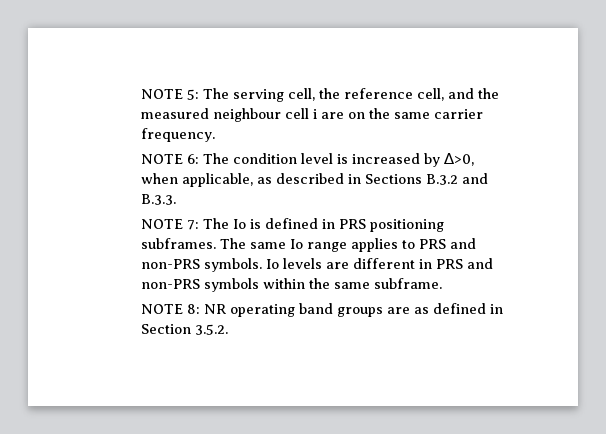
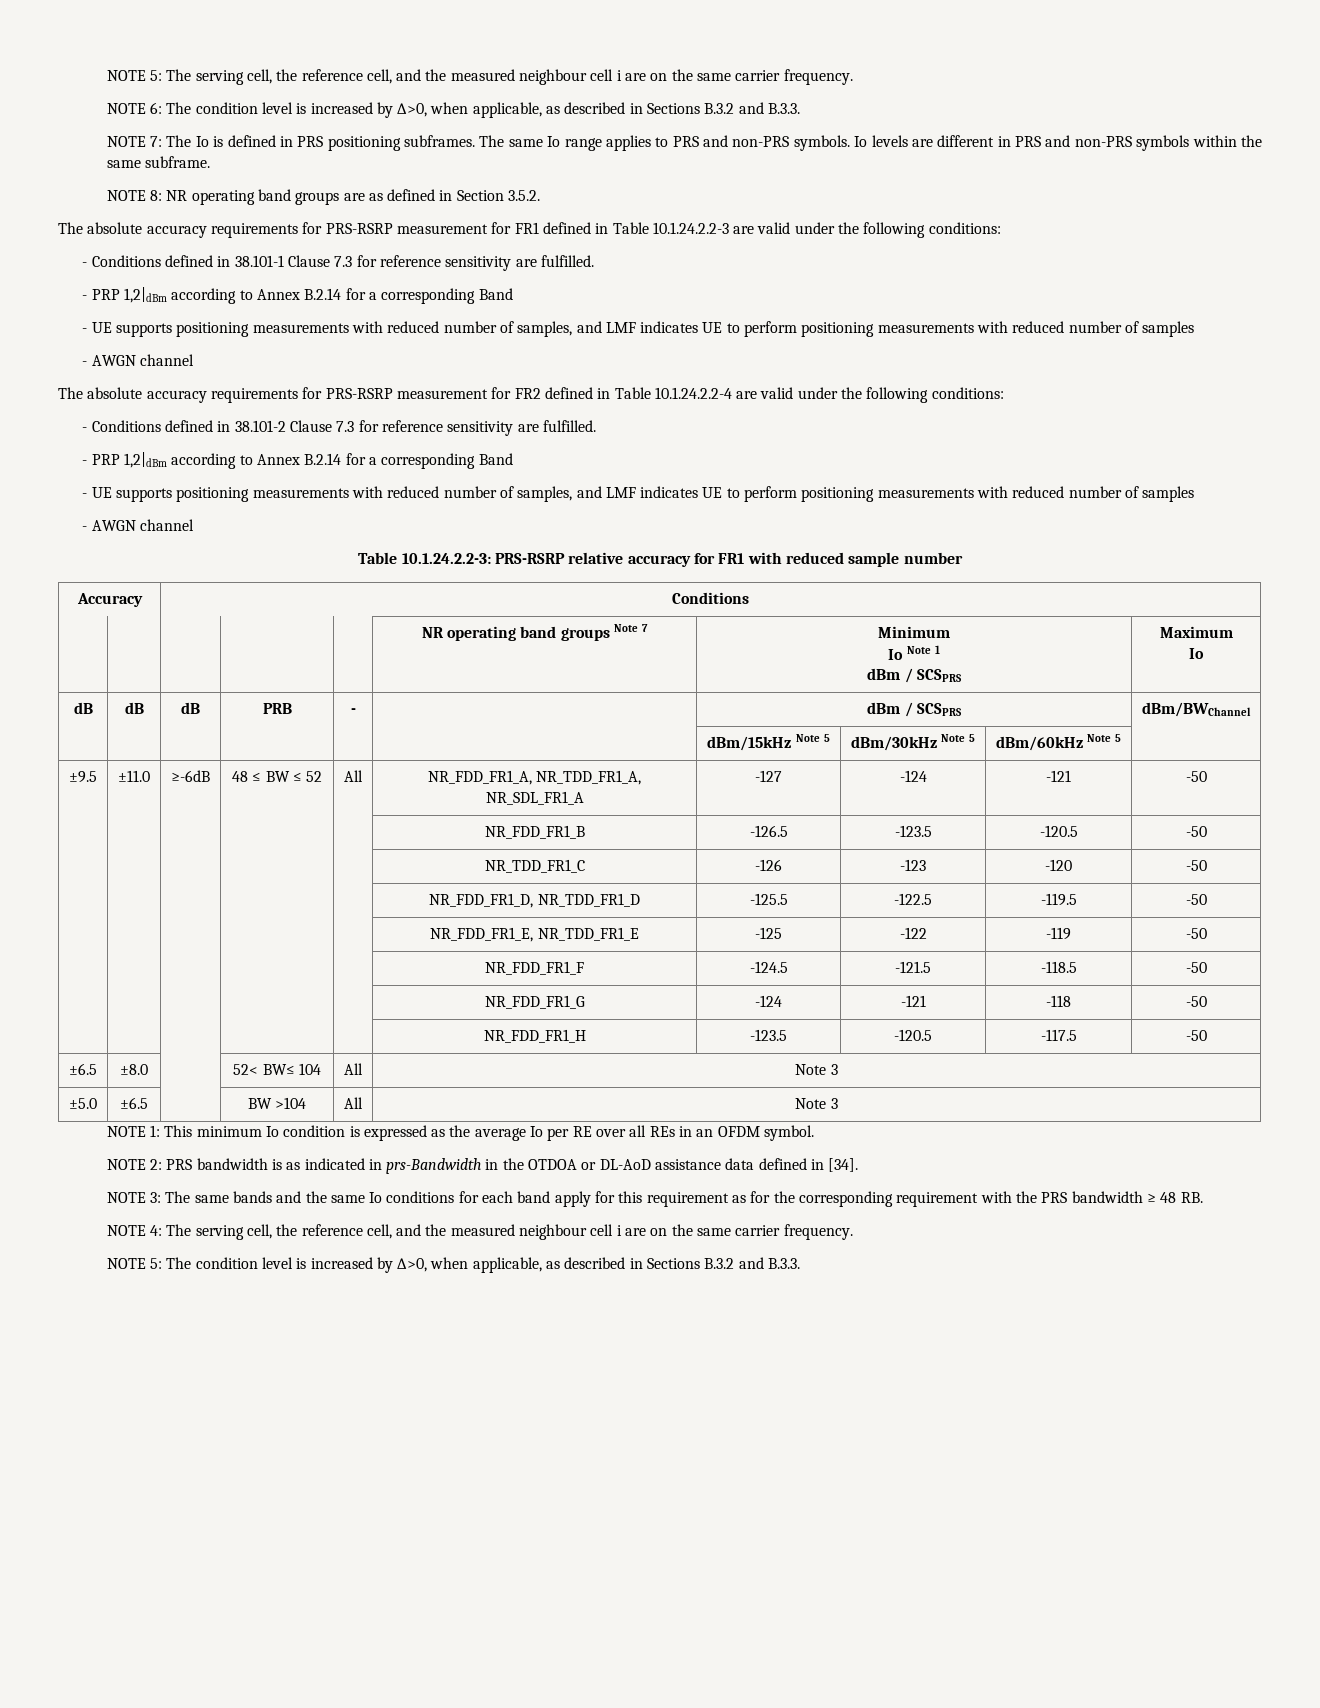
(229, 329) none -> [58,222,1001,238] [82,255,594,271] [82,287,513,304] [82,321,1195,337] [82,354,194,366] [58,387,1004,403] [82,420,596,436] [82,452,513,469] [82,486,1195,502] [82,519,194,531] [358,552,963,567] [76,593,143,607] [672,592,749,604] [421,624,649,641] [878,626,950,638] [888,645,940,660] [867,668,962,683] [1159,626,1233,638] [1189,648,1204,659] [73,702,93,714] [124,702,144,714] [181,702,200,714] [262,703,292,714] [350,708,356,714] [867,702,962,717] [1142,702,1251,717] [707,734,830,751] [850,734,976,751] [995,734,1122,751] [69,771,97,783] [118,770,150,782] [171,770,210,782] [231,771,323,782] [344,770,363,782] [427,770,642,785] [485,791,584,805] [755,770,782,782] [899,770,927,782] [1046,770,1071,782] [1185,771,1207,782] [484,825,585,839] [749,825,788,837] [894,825,932,837] [1039,825,1078,837] [1185,826,1207,837] [484,859,585,873] [755,859,782,871] [900,859,926,871] [1045,859,1072,871] [1185,860,1207,871] [429,893,640,908] [749,893,788,905] [894,893,932,905] [1040,893,1077,906] [1185,894,1207,905] [430,927,639,942] [755,927,782,939] [899,927,927,939] [1046,927,1071,940] [1185,928,1207,939] [485,961,584,975] [749,961,788,973] [895,961,931,973] [1040,961,1077,973] [1185,962,1207,973] [484,995,585,1009] [755,995,782,1007] [900,995,926,1007] [1046,995,1071,1007] [1185,996,1207,1007] [483,1029,586,1043] [750,1029,787,1041] [894,1029,932,1041] [1040,1029,1077,1041] [1185,1030,1207,1041] [69,1063,97,1075] [120,1064,148,1075] [233,1063,321,1075] [344,1063,363,1075] [795,1064,838,1075] [69,1098,97,1109] [120,1097,148,1109] [247,1097,307,1109] [344,1097,363,1109] [795,1098,838,1109] [106,1125,814,1141] [106,1158,859,1174] [106,1191,1203,1207] [106,1224,853,1240] [106,1257,801,1273] // The absolute accuracy requirements for PRS-RSRP measurement for FR1 defined in Table 10.1.24.2.2-3 are valid under the following conditions: // - Conditions defined in 38.101-1 Clause 7.3 for reference sensitivity are fulfilled. // - PRP 1,2|dBm according to Annex B.2.14 for a corresponding Band // - UE supports positioning measurements with reduced number of samples, and LMF indicates UE to perform positioning measurements with reduced number of samples // - AWGN channel // The absolute accuracy requirements for PRS-RSRP measurement for FR2 defined in Table 10.1.24.2.2-4 are valid under the following conditions: // - Conditions defined in 38.101-2 Clause 7.3 for reference sensitivity are fulfilled. // - PRP 1,2|dBm according to Annex B.2.14 for a corresponding Band // - UE supports positioning measurements with reduced number of samples, and LMF indicates UE to perform positioning measurements with reduced number of samples // - AWGN channel // Table 10.1.24.2.2-3: PRS-RSRP relative accuracy for FR1 with reduced sample number // Accuracy | Conditions // | | | | | NR operating band groups Note 7 | Minimum // Io Note 1 // dBm / SCSPRS | Maximum // Io // dB | dB | dB | PRB | - | | dBm / SCSPRS | dBm/BWChannel // | | | | | | dBm/15kHz Note 5 | dBm/30kHz Note 5 | dBm/60kHz Note 5 | // ±9.5 | ±11.0 | ≥-6dB | 48 ≤ BW ≤ 52 | All | NR_FDD_FR1_A, NR_TDD_FR1_A, NR_SDL_FR1_A | -127 | -124 | -121 | -50 // | | | | | NR_FDD_FR1_B | -126.5 | -123.5 | -120.5 | -50 // | | | | | NR_TDD_FR1_C | -126 | -123 | -120 | -50 // | | | | | NR_FDD_FR1_D, NR_TDD_FR1_D | -125.5 | -122.5 | -119.5 | -50 // | | | | | NR_FDD_FR1_E, NR_TDD_FR1_E | -125 | -122 | -119 | -50 // | | | | | NR_FDD_FR1_F | -124.5 | -121.5 | -118.5 | -50 // | | | | | NR_FDD_FR1_G | -124 | -121 | -118 | -50 // | | | | | NR_FDD_FR1_H | -123.5 | -120.5 | -117.5 | -50 // ±6.5 | ±8.0 | | 52< BW≤ 104 | All | Note 3 // ±5.0 | ±6.5 | | BW >104 | All | Note 3 // NOTE 1: This minimum Io condition is expressed as the average Io per RE over all REs in an OFDM symbol. // NOTE 2: PRS bandwidth is as indicated in prs-Bandwidth in the OTDOA or DL-AoD assistance data defined in [34]. // NOTE 3: The same bands and the same Io conditions for each band apply for this requirement as for the corresponding requirement with the PRS bandwidth ≥ 48 RB. // NOTE 4: The serving cell, the reference cell, and the measured neighbour cell i are on the same carrier frequency. // NOTE 5: The condition level is increased by ∆>0, when applicable, as described in Sections B.3.2 and B.3.3.

